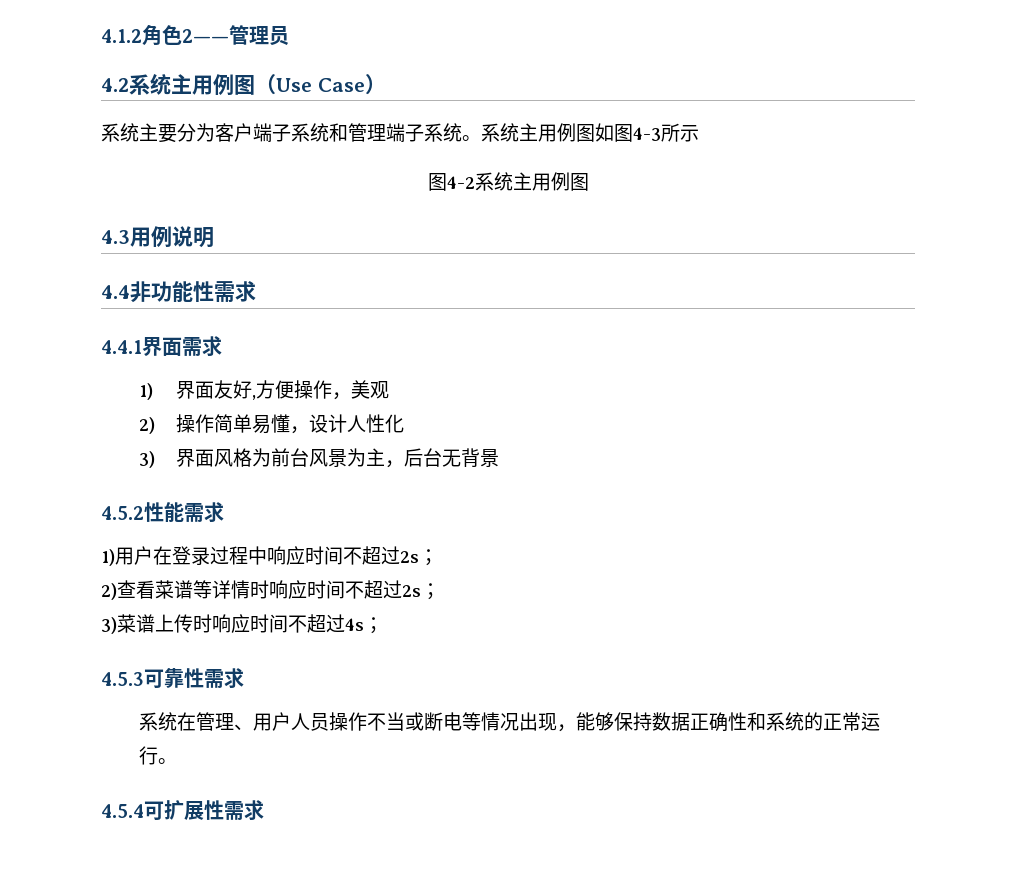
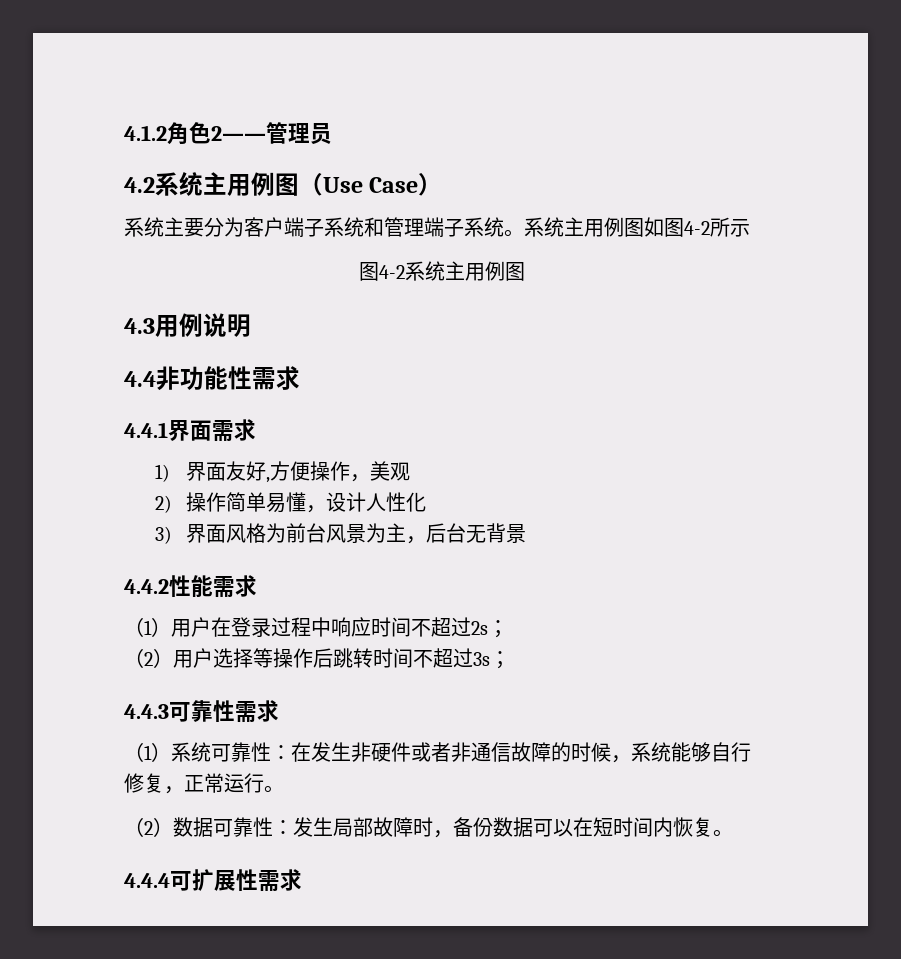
[633,127,661,141] 4-3 -> [684,221,710,235] 4-2
[101,506,144,520] 4.5.2 -> [124,579,169,594] 4.4.2
[101,549,115,566] 1) -> [124,617,171,637] （1）
[101,580,440,600] [101,614,383,634] [101,668,244,689] [138,712,880,732] [138,746,177,765] [101,804,144,818] 2)查看菜谱等详情时响应时间不超过2s； // 3)菜谱上传时响应时间不超过4s； // 4.5.3可靠性需求 // 系统在管理、用户人员操作不当或断电等情况出现，能够保持数据正确性和系统的正常运行。 // 4.5.4 -> [124,648,510,669] [124,700,279,723] [124,742,751,763] [124,773,284,794] [124,817,733,838] [124,873,170,888] （2）用户选择等操作后跳转时间不超过3s； // 4.4.3可靠性需求 // （1）系统可靠性：在发生非硬件或者非通信故障的时候，系统能够自行修复，正常运行。 // （2）数据可靠性：发生局部故障时，备份数据可以在短时间内恢复。 // 4.4.4

